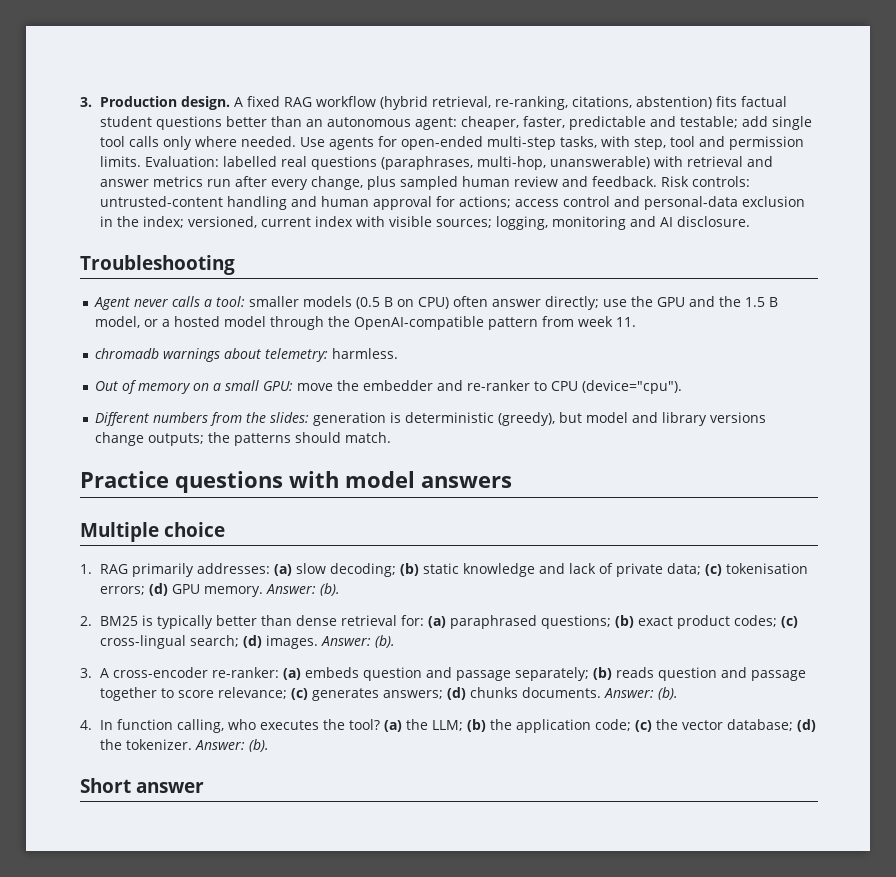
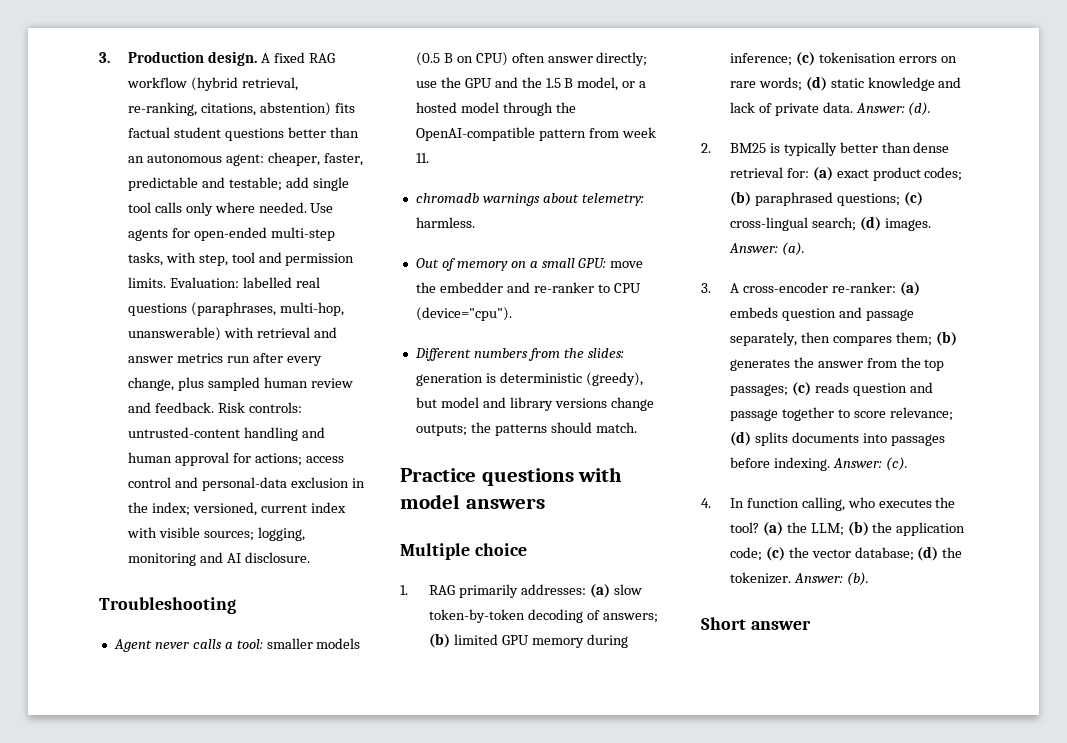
[329,563,419,577] decoding; (b) -> [428,609,658,623] [428,633,628,648] [729,52,957,66] [729,76,827,91] token-by-token decoding of answers; (b) limited GPU memory during inference; (c) tokenisation errors on rare words; (d)
[666,563,808,576] [99,583,340,597] data; (c) tokenisation errors; (d) GPU memory. Answer: (b). -> [822,102,932,116] data. Answer: (d).
[449,615,777,629] paraphrased questions; (b) exact product codes; -> [836,167,963,181] [729,191,900,206] exact product codes; (b) paraphrased questions;
[374,635,395,648] (b). -> [781,242,805,256] (a).
[514,667,612,681] separately; (b) -> [729,331,957,346] [729,357,945,371] [729,382,811,396] separately, then compares them; (b) generates the answer from the top passages; (c)
[290,687,678,701] (c) generates answers; (d) chunks documents. Answer: (b). -> [729,431,945,446] [729,457,908,471] (d) splits documents into passages before indexing. Answer: (c).

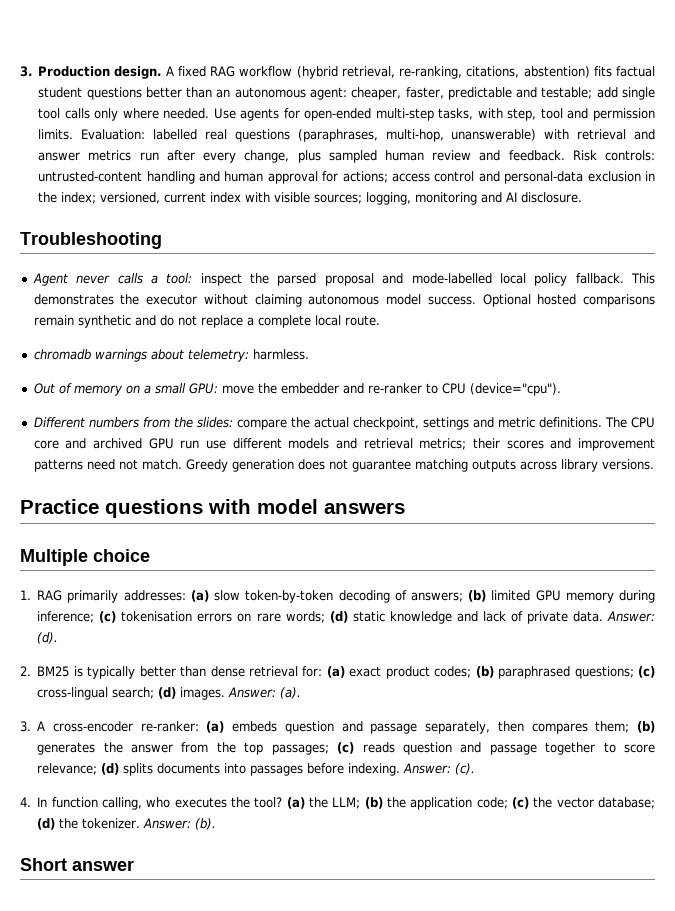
[266,638,361,649] [415,52,648,66] [415,77,647,91] [415,102,576,116] [415,127,656,141] [415,153,429,163] smaller models (0.5 B on CPU) often answer directly; use the GPU and the 1.5 B model, or a hosted model through the OpenAI-compatible pattern from week 11. -> [200,273,655,286] [33,294,656,307] [33,315,380,328] inspect the parsed proposal and mode-labelled local policy fallback. This demonstrates the executor without claiming autonomous model success. Optional hosted comparisons remain synthetic and do not replace a complete local route.
[415,372,643,386] [415,397,654,411] [415,422,637,436] generation is deterministic (greedy), but model and library versions change outputs; the patterns should match. -> [236,417,655,430] [33,438,655,451] [33,459,654,472] compare the actual checkpoint, settings and metric definitions. The CPU core and archived GPU run use different models and retrieval metrics; their scores and improvement patterns need not match. Greedy generation does not guarantee matching outputs across library versions.

